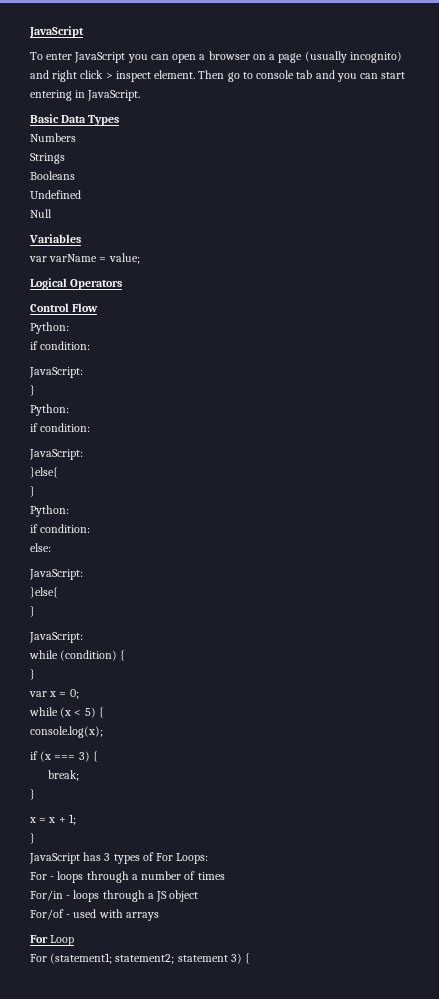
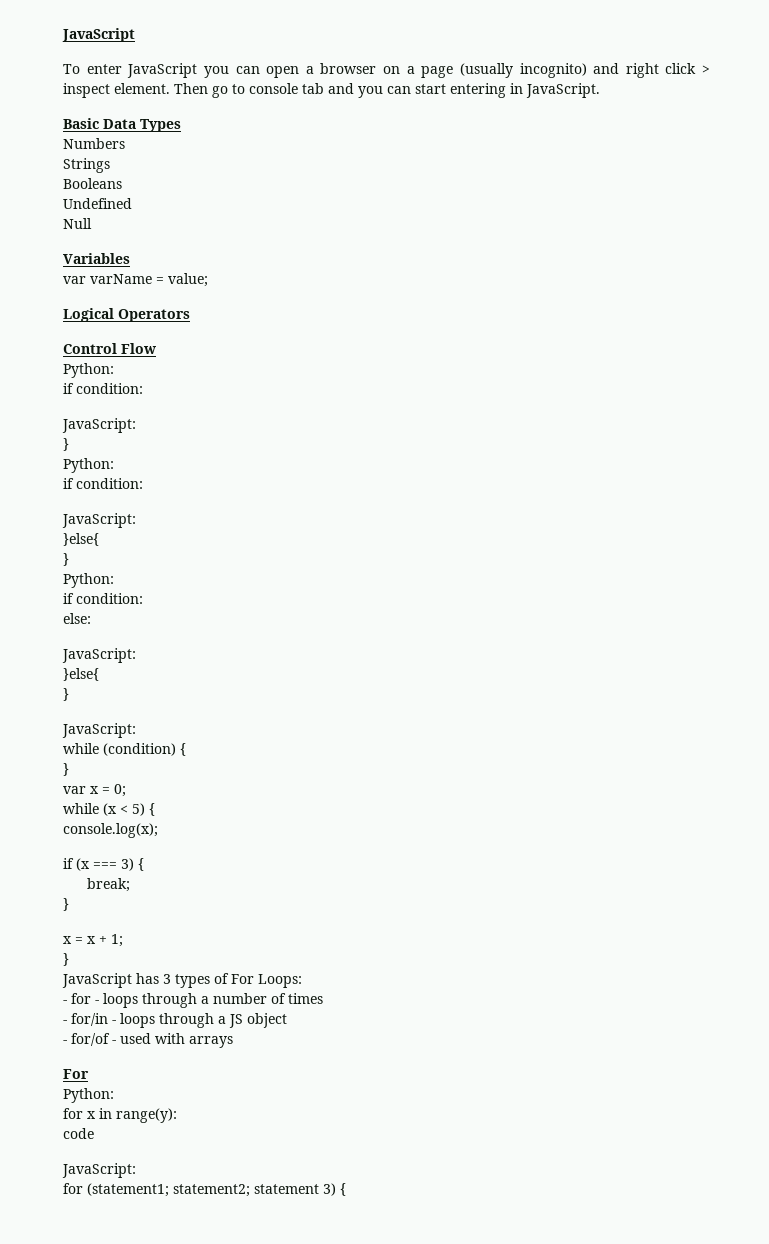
[30,872,47,880] For -> [63,993,91,1004] - for
[30,890,63,901] For/in -> [63,1013,108,1026] - for/in
[30,909,64,920] For/of -> [63,1033,110,1046] - for/of
[50,935,75,946] [30,954,47,962] Loop // For -> [63,1088,114,1103] [63,1108,177,1123] [63,1128,94,1139] [62,1163,136,1178] [63,1183,83,1194] // Python: // for x in range(y): // code // JavaScript: // for

